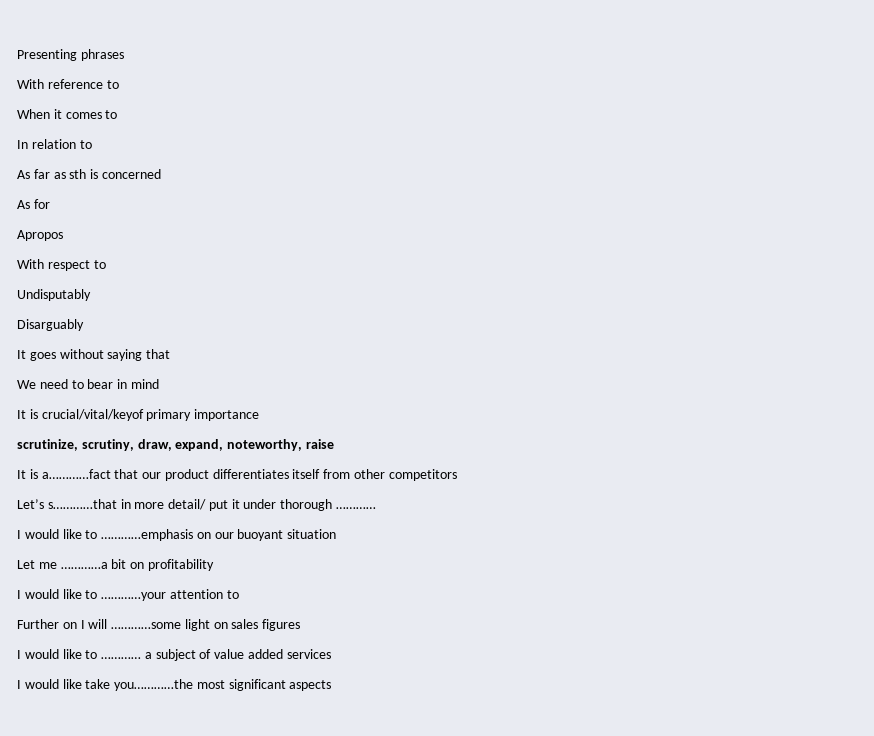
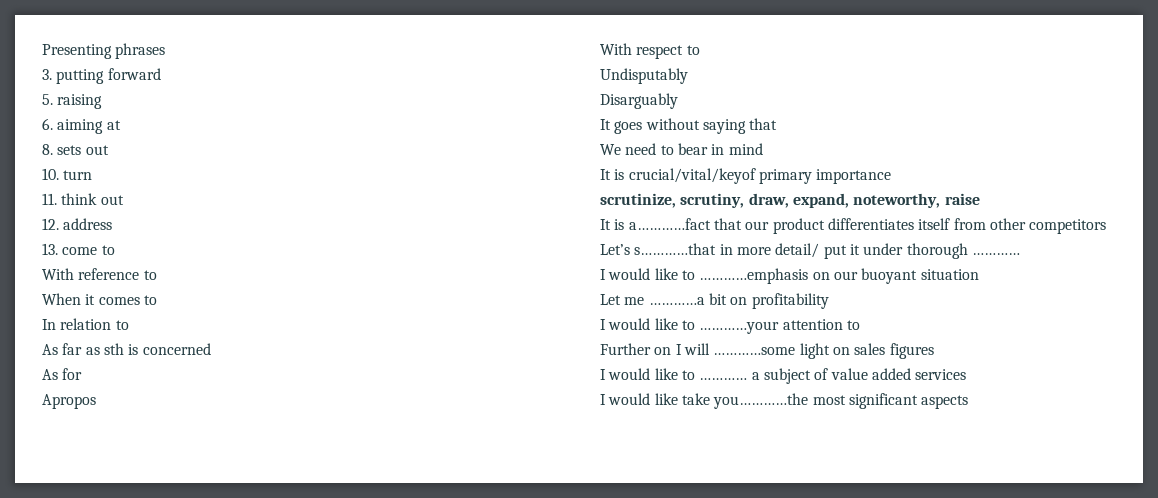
(124, 55) none -> [42,68,161,84] [42,94,103,109] [42,118,121,134] [42,144,109,155] [42,168,93,180] [42,193,124,205] [42,218,113,230] [42,243,115,255] // 3. putting forward // 5. raising // 6. aiming at // 8. sets out // 10. turn // 11. think out // 12. address // 13. come to

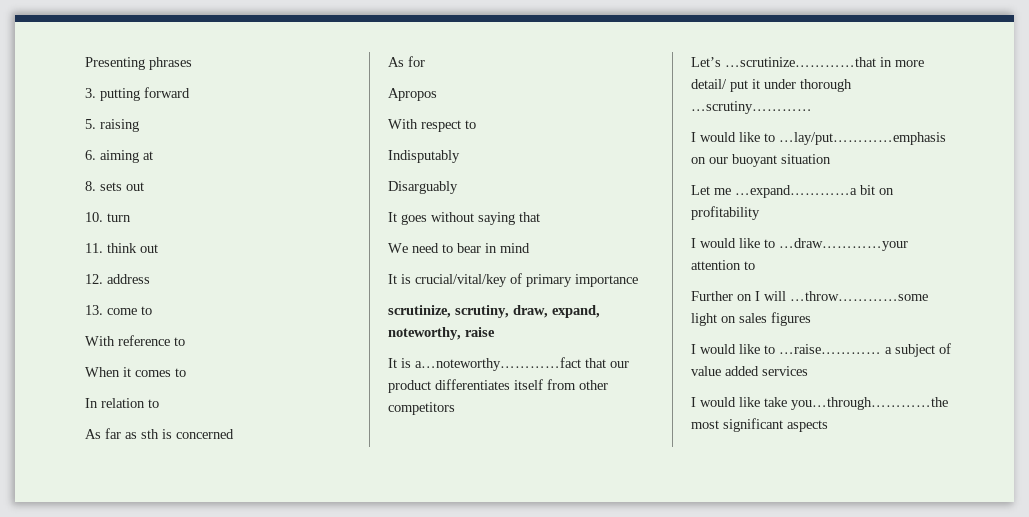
[600,68,688,84] Undisputably -> [388,150,460,163] Indisputably
[628,168,756,184] crucial/vital/keyof -> [415,273,522,287] crucial/vital/key of
[628,218,711,230] a…………fact -> [415,357,581,371] a…noteworthy…………fact
[634,243,717,255] s…………that -> [725,57,876,67] …scrutinize…………that
[971,253,1020,255] [600,268,809,284] ………… // I would like to …………emphasis -> [691,101,812,114] [691,132,946,145] …scrutiny………… // I would like to …lay/put…………emphasis
[648,297,705,305] …………a -> [735,185,857,198] …expand…………a
[699,321,780,334] …………your -> [779,238,908,251] …draw…………your
[713,347,796,355] …………some -> [790,291,928,301] …throw…………some
[699,378,748,380] ………… -> [779,344,881,354] …raise…………
[713,393,809,409] you…………the -> [791,397,948,410] you…through…………the

